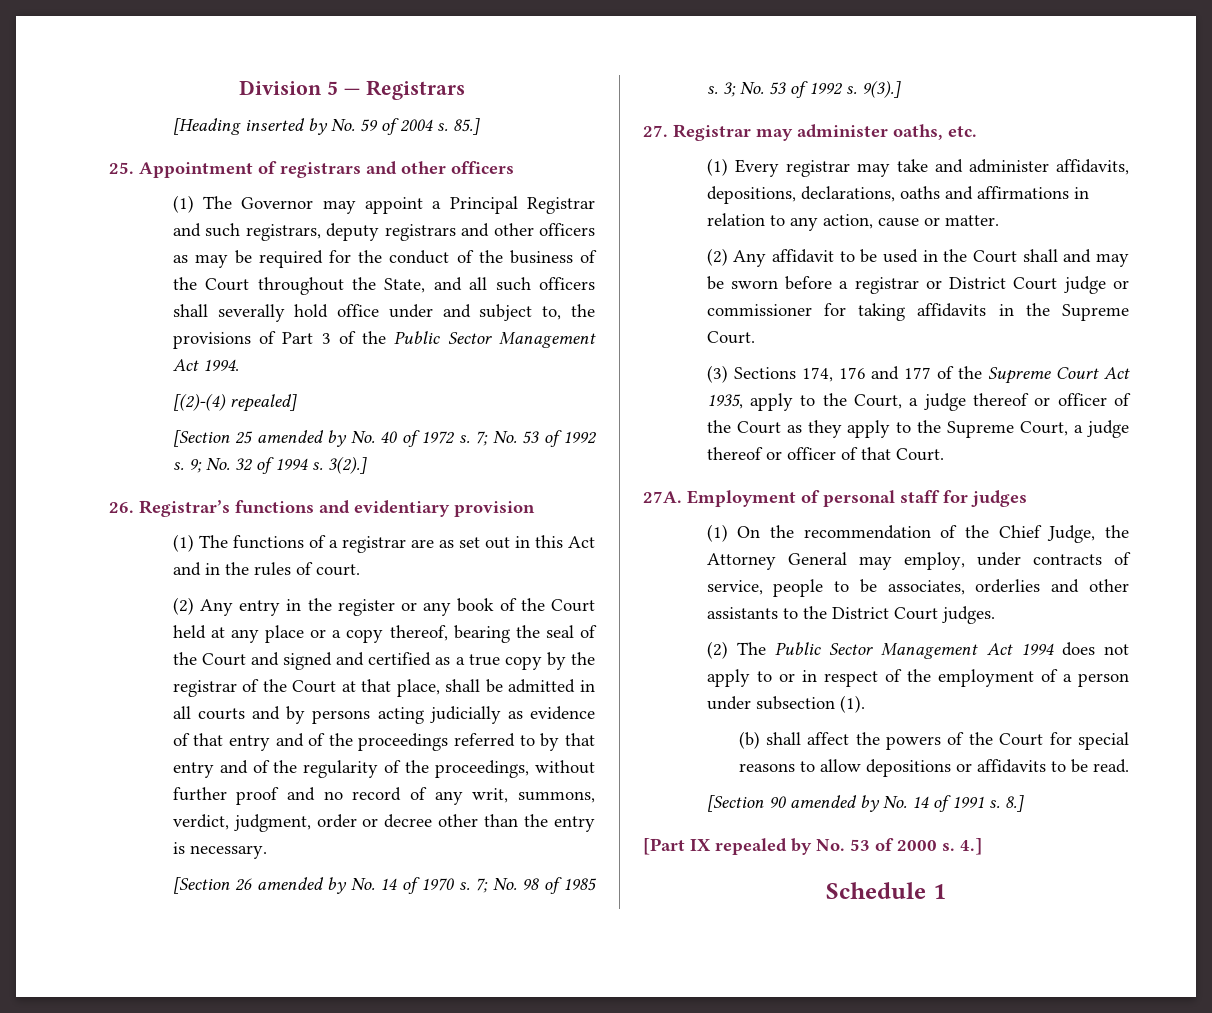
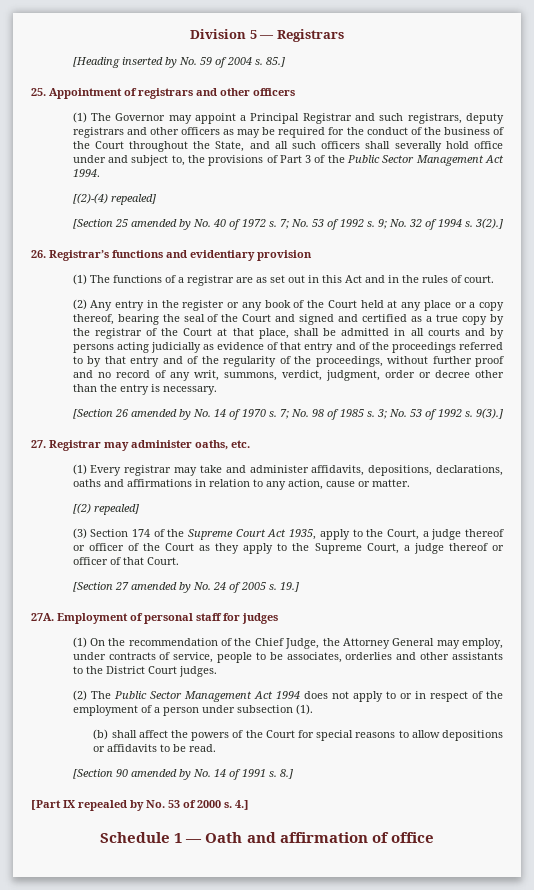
[706,248,1129,267] [706,276,1129,294] [706,303,1129,321] [706,331,755,344] [706,365,932,383] (2) Any affidavit to be used in the Court shall and may be sworn before a registrar or District Court judge or commissioner for taking affidavits in the Supreme Court. // (3) Sections 174, 176 and 177 -> [72,503,139,515] [72,528,151,539] [(2) repealed] // (3) Section 174
(944, 454) none -> [72,582,299,593] // [Section 27 amended by No. 24 of 2005 s. 19.]
(946, 891) none -> [185,832,434,843] — Oath and affirmation of office

